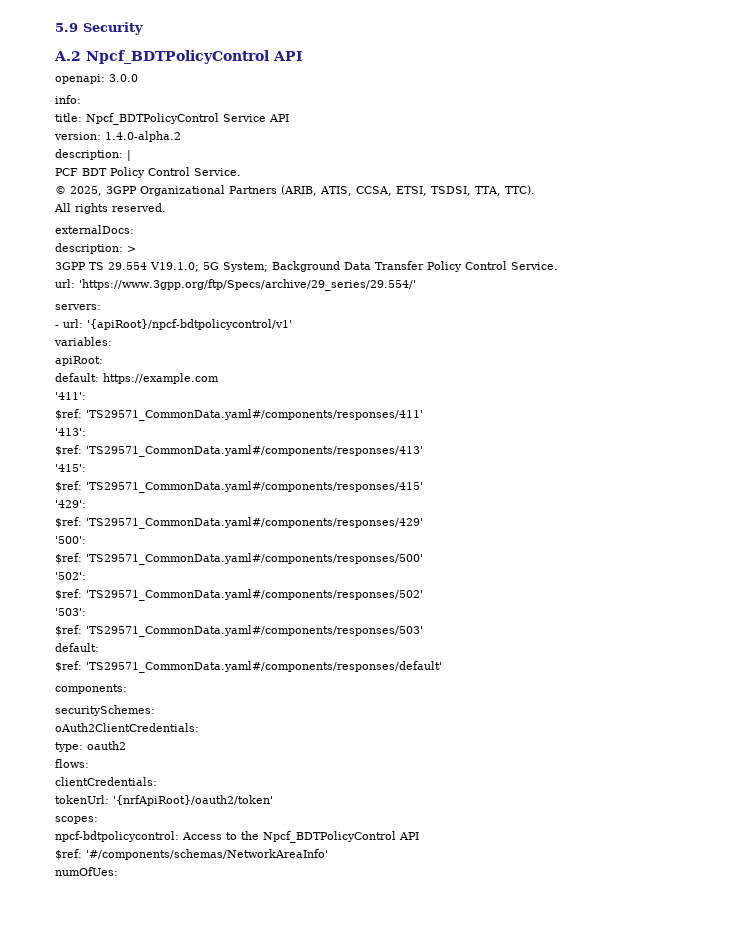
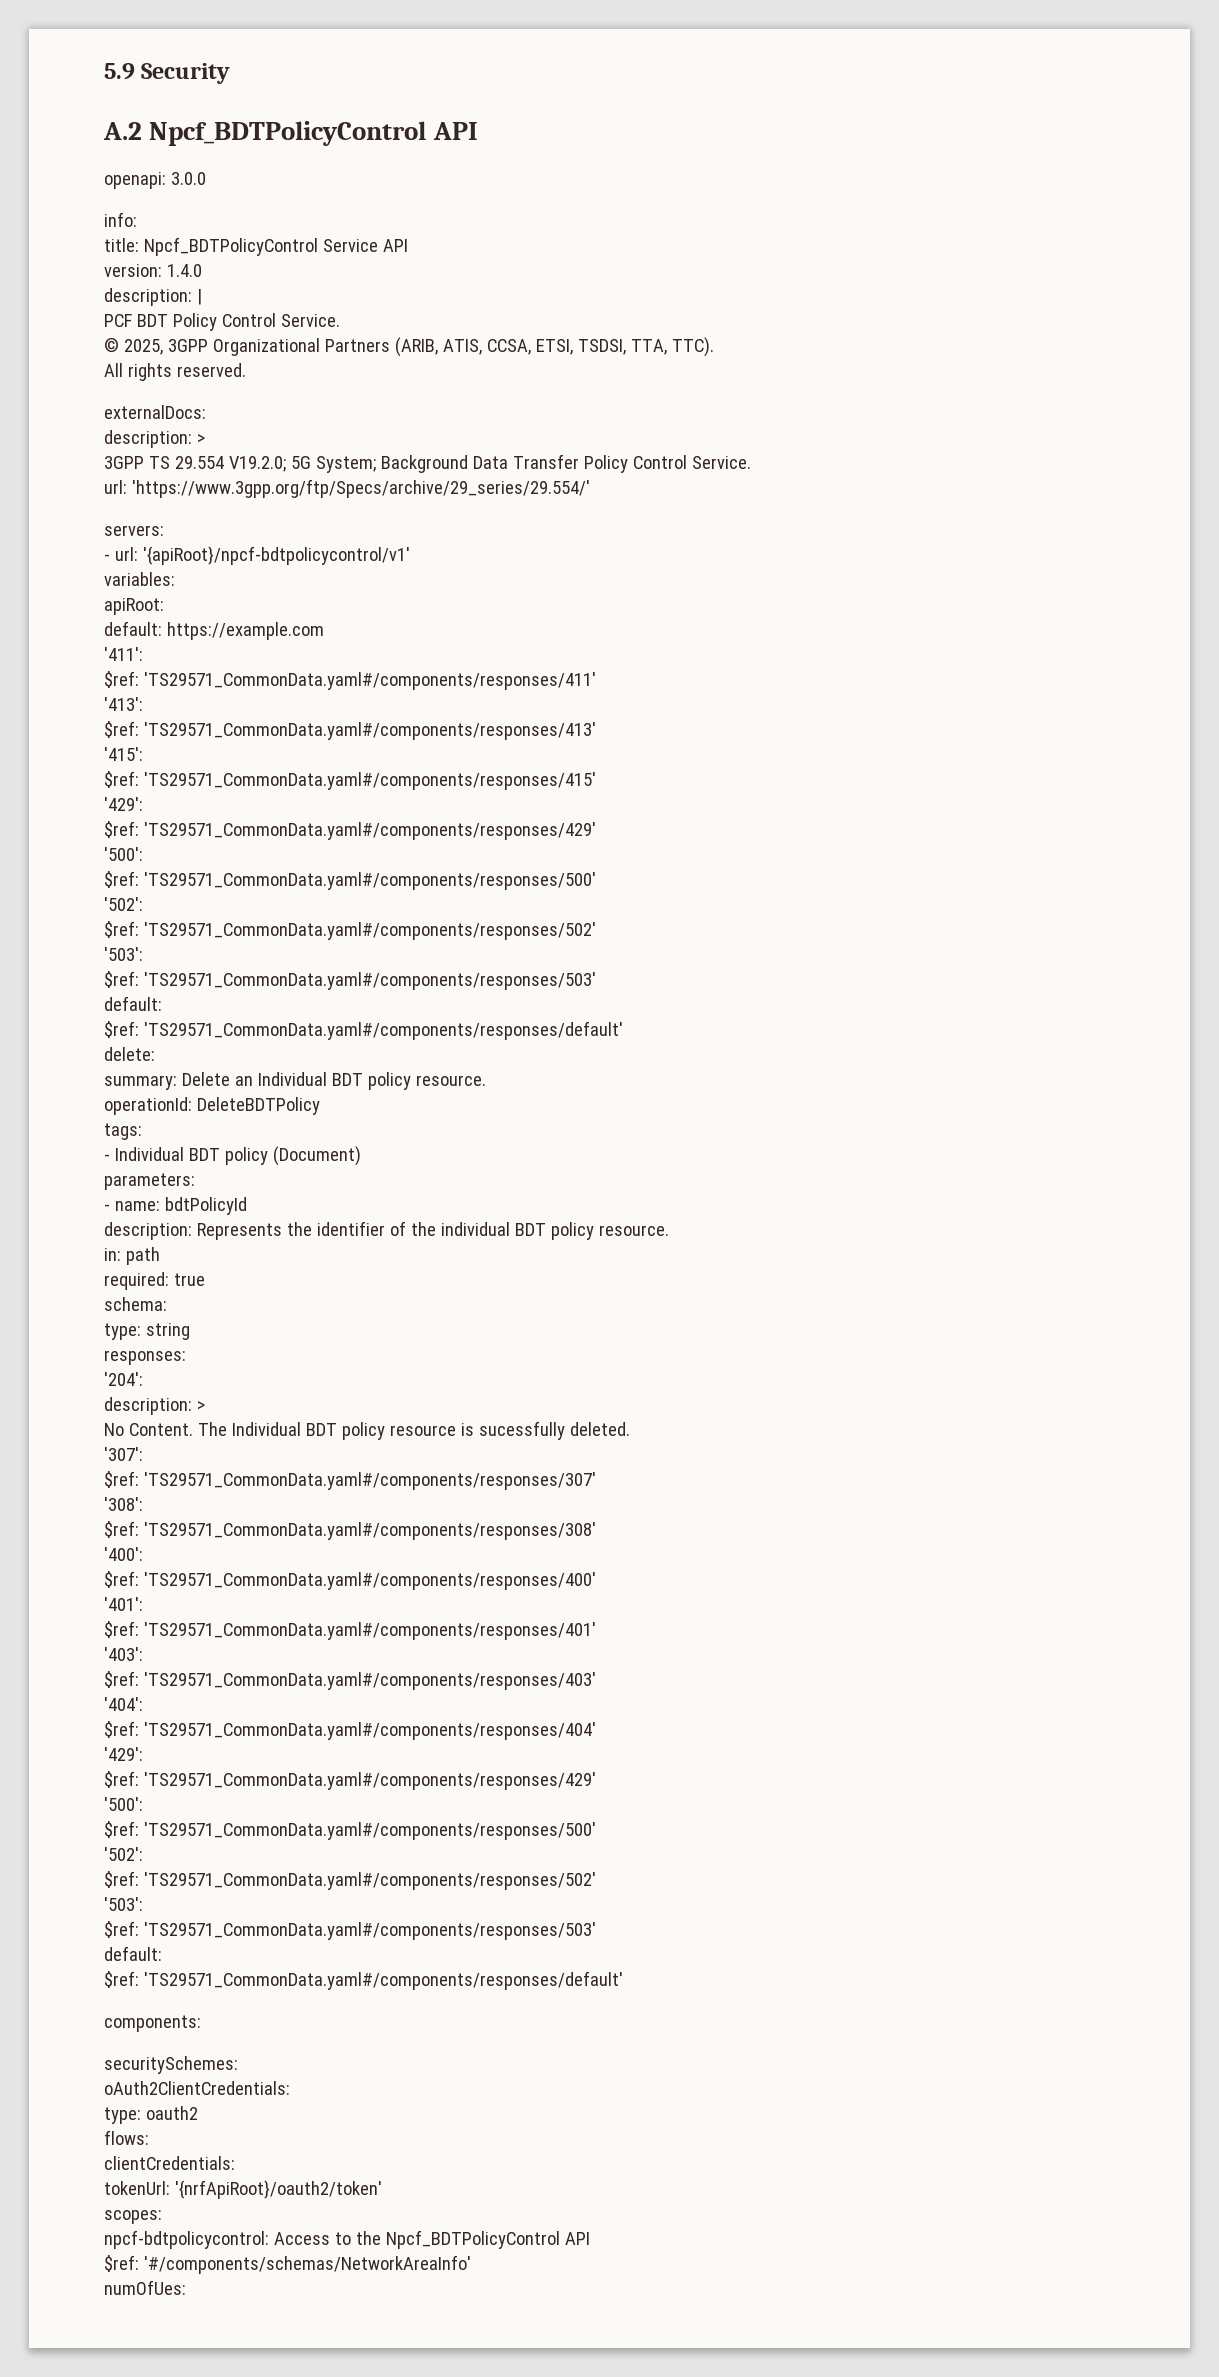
[105,131,181,142] 1.4.0-alpha.2 -> [166,264,202,277] 1.4.0
[150,262,199,272] V19.1.0; -> [228,456,286,472] V19.2.0;
(442, 667) none -> [104,1047,155,1061] [104,1072,486,1090] [104,1097,320,1115] [104,1123,142,1140] [104,1146,361,1166] [104,1173,195,1190] [104,1197,247,1215] [104,1221,669,1240] [104,1247,160,1265] [104,1272,205,1290] [104,1297,167,1311] [104,1323,190,1340] [104,1350,186,1365] [104,1372,143,1386] [104,1397,205,1415] [104,1421,630,1440] [104,1447,143,1461] [104,1471,596,1490] [104,1497,143,1511] [104,1521,596,1540] [104,1547,143,1561] [104,1571,596,1590] [104,1597,143,1611] [104,1621,596,1640] [104,1647,143,1661] [104,1671,596,1690] [104,1697,143,1711] [104,1721,596,1740] [104,1747,143,1761] [104,1771,596,1790] [104,1797,143,1811] [104,1821,596,1840] [104,1847,143,1861] [104,1871,596,1890] [104,1897,143,1911] [104,1921,596,1940] [104,1946,162,1961] [104,1971,623,1990] // delete: // summary: Delete an Individual BDT policy resource. // operationId: DeleteBDTPolicy // tags: // - Individual BDT policy (Document) // parameters: // - name: bdtPolicyId // description: Represents the identifier of the individual BDT policy resource. // in: path // required: true // schema: // type: string // responses: // '204': // description: > // No Content. The Individual BDT policy resource is sucessfully deleted. // '307': // $ref: 'TS29571_CommonData.yaml#/components/responses/307' // '308': // $ref: 'TS29571_CommonData.yaml#/components/responses/308' // '400': // $ref: 'TS29571_CommonData.yaml#/components/responses/400' // '401': // $ref: 'TS29571_CommonData.yaml#/components/responses/401' // '403': // $ref: 'TS29571_CommonData.yaml#/components/responses/403' // '404': // $ref: 'TS29571_CommonData.yaml#/components/responses/404' // '429': // $ref: 'TS29571_CommonData.yaml#/components/responses/429' // '500': // $ref: 'TS29571_CommonData.yaml#/components/responses/500' // '502': // $ref: 'TS29571_CommonData.yaml#/components/responses/502' // '503': // $ref: 'TS29571_CommonData.yaml#/components/responses/503' // default: // $ref: 'TS29571_CommonData.yaml#/components/responses/default'

